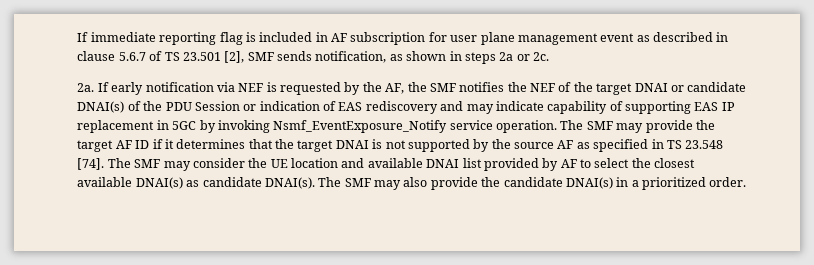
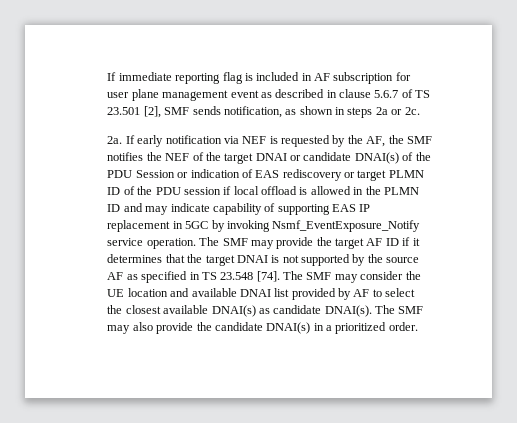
(438, 107) none -> [344,170,424,181] [107,186,419,195] [107,204,121,212] or target PLMN ID of the PDU session if local offload is allowed in the PLMN ID

